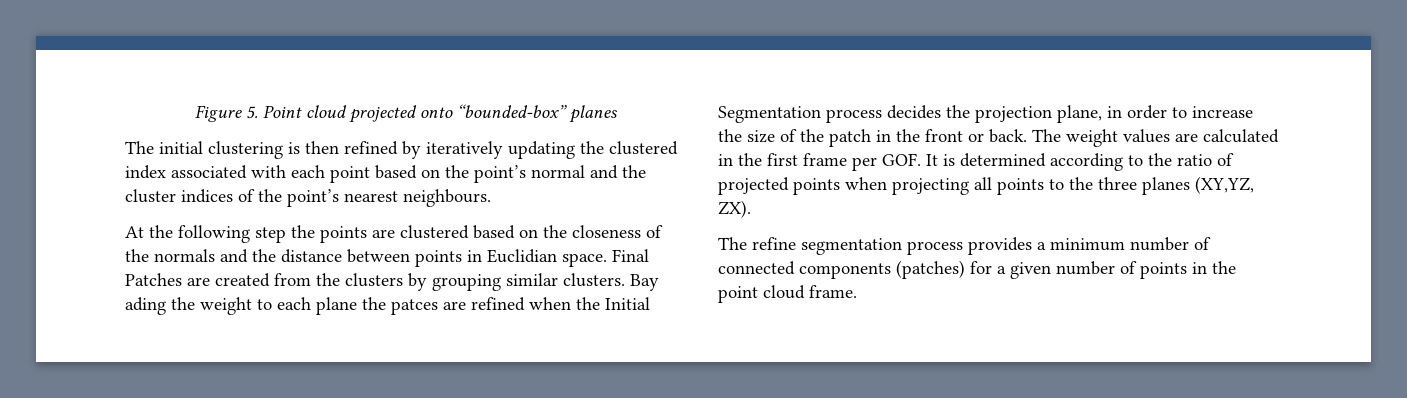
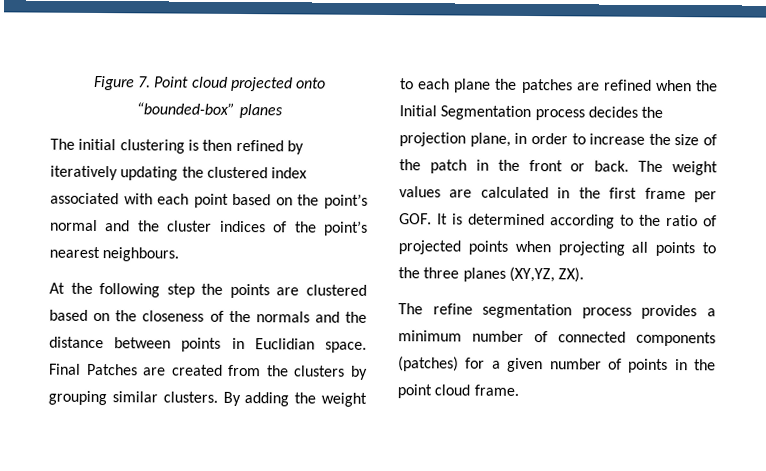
[245,106,258,119] 5. -> [138,76,152,88] 7.
[630,274,659,291] [125,297,166,315] Bay ading -> [222,391,290,407] By adding
[391,299,438,315] patces -> [520,78,573,94] patches

